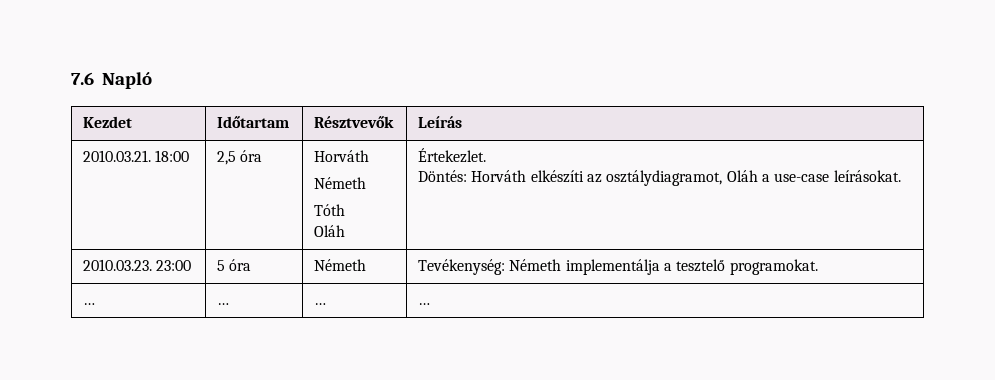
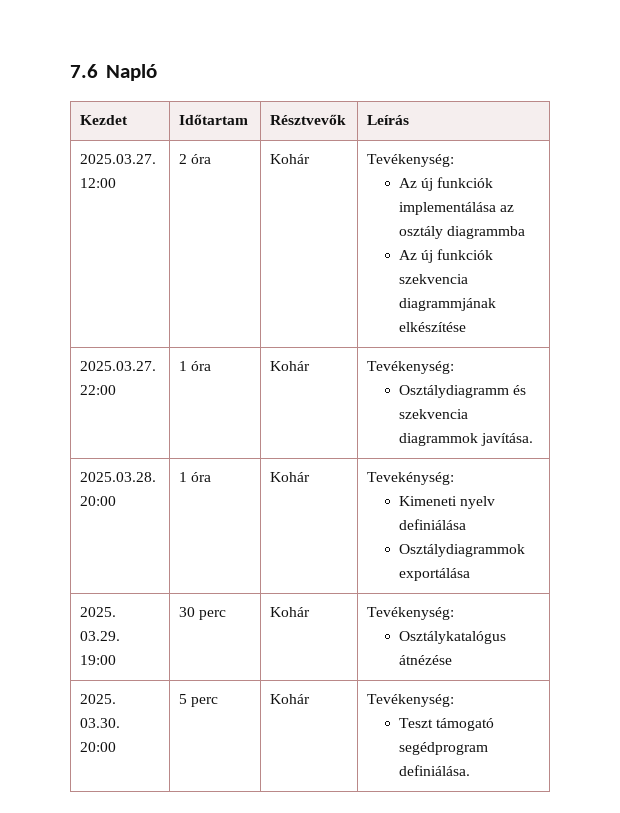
[83,150,190,162] [217,150,263,165] [314,150,370,162] [314,177,367,189] [314,204,346,216] [314,225,346,237] [418,148,487,163] [418,170,901,186] [83,259,192,271] 2010.03.21. 18:00 | 2,5 óra | Horváth // Németh // Tóth // Oláh | Értekezlet. // Döntés: Horváth elkészíti az osztálydiagramot, Oláh a use-case leírásokat. // 2010.03.23. 23:00 -> [80,154,157,164] [80,178,117,188] [179,154,212,164] [270,154,311,164] [367,154,455,167] [398,177,493,191] [398,202,514,215] [398,226,525,239] [398,249,493,263] [398,274,468,284] [398,298,496,311] [398,322,466,332] [80,361,157,371] [80,385,117,395] [179,361,212,371] [270,361,311,371] [367,361,455,374] [398,385,526,398] [398,409,468,419] [398,433,533,446] [80,472,157,482] [80,496,117,506] [179,472,212,482] [270,472,311,482] [367,472,455,485] [398,496,495,509] [398,519,466,530] [398,544,525,557] [398,568,470,581] [80,607,117,617] [80,631,121,641] [80,655,117,665] [179,607,227,620] [270,607,311,617] [367,607,455,620] [398,631,506,644] [398,655,452,665] [80,694,117,704] [80,718,121,728] [80,742,117,752] 2025.03.27. 12:00 | 2 óra | Kohár | Tevékenység: // Az új funkciók implementálása az osztály diagrammba // Az új funkciók szekvencia diagrammjának elkészítése // 2025.03.27. 22:00 | 1 óra | Kohár | Tevékenység: // Osztálydiagramm és szekvencia diagrammok javítása. // 2025.03.28. 20:00 | 1 óra | Kohár | Tevekénység: // Kimeneti nyelv definiálása // Osztálydiagrammok exportálása // 2025. 03.29. 19:00 | 30 perc | Kohár | Tevékenység: // Osztálykatalógus átnézése // 2025. 03.30. 20:00
[229,259,252,271] [314,259,367,271] [418,259,818,275] [83,303,96,305] [217,303,230,305] [314,303,327,305] [418,303,431,305] óra | Németh | Tevékenység: Németh implementálja a tesztelő programokat. // … | … | … | … -> [191,697,219,707] [270,694,311,704] [367,694,455,707] [398,718,494,731] [398,742,488,755] [398,765,470,776] perc | Kohár | Tevékenység: // Teszt támogató segédprogram definiálása.

